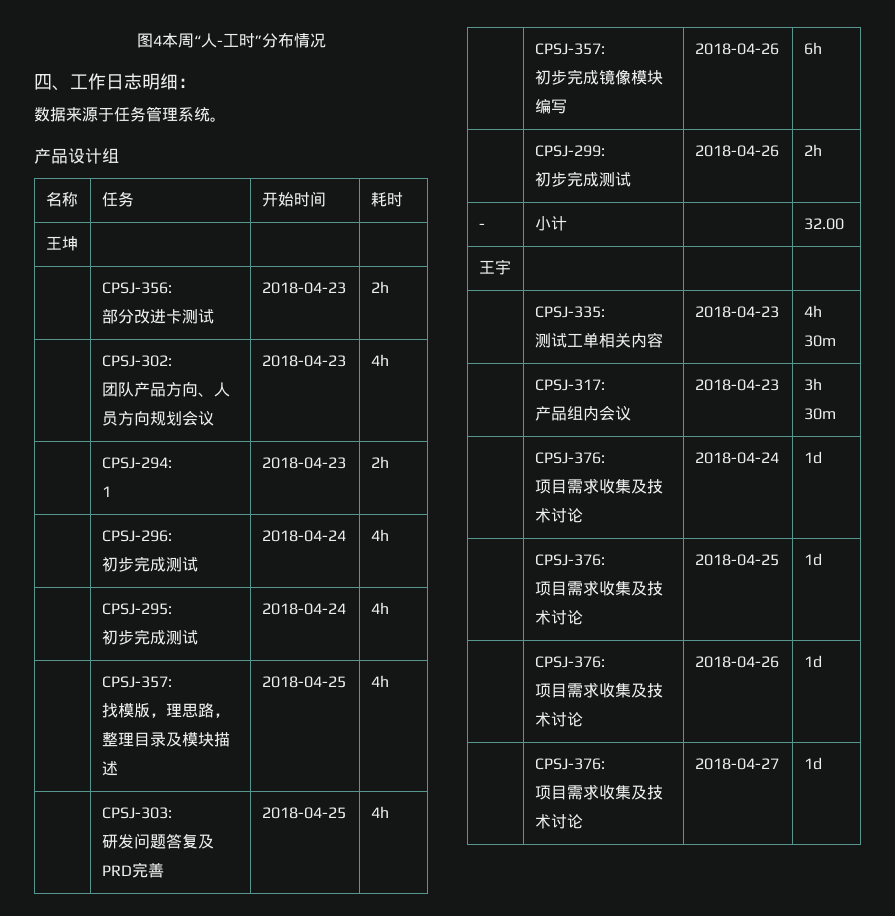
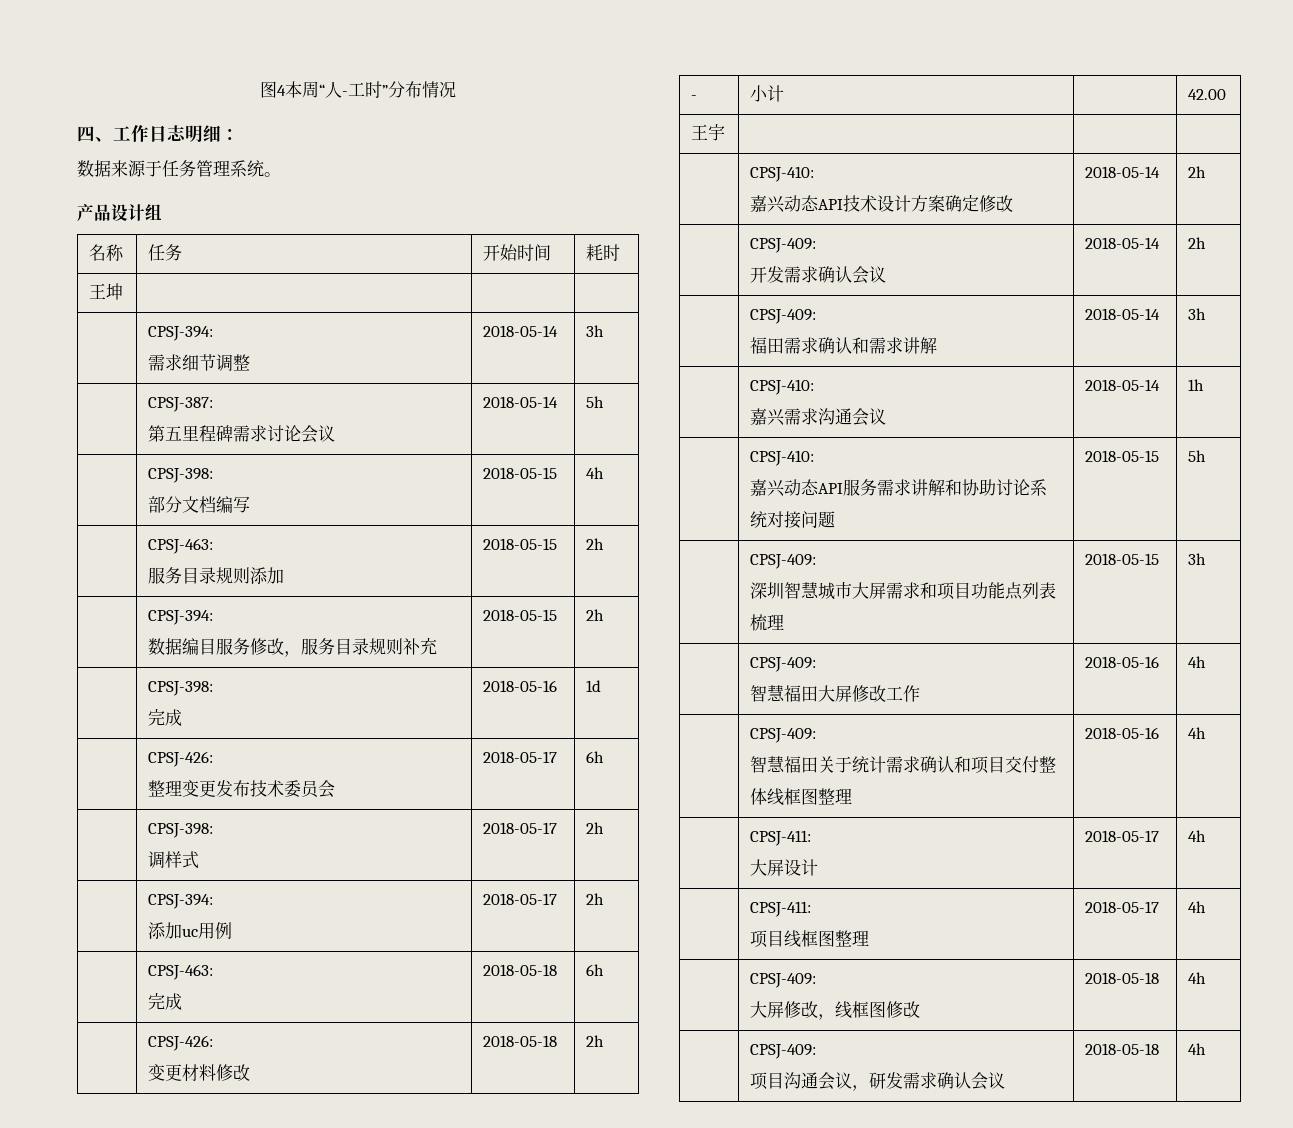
[102,282,173,294] [102,309,215,324] [262,282,347,294] [371,281,390,293] [102,355,173,367] [102,382,231,397] [102,410,215,426] [262,355,347,367] [371,354,390,366] [102,457,173,469] [102,486,112,497] [262,457,347,469] [371,456,390,468] [102,530,173,542] [102,556,199,572] [262,530,347,542] [371,529,390,541] [102,603,173,615] [102,629,199,645] [262,603,347,615] [371,602,390,614] [102,676,173,688] [102,703,231,718] [102,732,231,747] [102,761,119,776] [262,676,347,688] [371,675,390,687] [102,807,173,819] [102,833,215,849] [102,862,165,878] [262,807,347,819] [371,806,390,818] [535,43,606,55] [535,69,664,85] [535,99,568,114] [695,43,780,55] [804,42,823,55] [535,145,606,157] [535,171,632,187] [695,145,780,157] CPSJ-356: // 部分改进卡测试 | 2018-04-23 | 2h // | CPSJ-302: // 团队产品方向、人员方向规划会议 | 2018-04-23 | 4h // | CPSJ-294: // 1 | 2018-04-23 | 2h // | CPSJ-296: // 初步完成测试 | 2018-04-24 | 4h // | CPSJ-295: // 初步完成测试 | 2018-04-24 | 4h // | CPSJ-357: // 找模版，理思路，整理目录及模块描述 | 2018-04-25 | 4h // | CPSJ-303: // 研发问题答复及PRD完善 | 2018-04-25 | 4h // | CPSJ-357: // 初步完成镜像模块编写 | 2018-04-26 | 6h // | CPSJ-299: // 初步完成测试 | 2018-04-26 -> [147,326,213,341] [147,354,250,372] [482,325,558,337] [585,325,604,337] [147,397,213,412] [147,425,335,443] [482,396,558,408] [585,396,604,408] [147,468,213,483] [147,496,250,513] [482,467,557,479] [585,467,604,479] [147,538,213,554] [147,567,284,584] [482,538,557,550] [585,538,604,550] [147,610,213,625] [147,637,437,657] [482,609,557,621] [585,609,604,621] [147,681,213,696] [147,709,182,726] [482,680,557,692] [585,680,601,692] [147,751,213,767] [147,780,335,798] [482,751,557,763] [585,751,604,763] [147,823,213,838] [147,851,199,869] [482,822,557,834] [585,822,604,834] [147,894,213,909] [147,922,232,939] [482,893,557,905] [585,893,604,905] [147,964,213,980] [147,993,182,1010] [482,964,557,976] [585,964,604,976] [147,1035,213,1051] [147,1064,250,1082] [482,1035,557,1047] CPSJ-394: // 需求细节调整 | 2018-05-14 | 3h // | CPSJ-387: // 第五里程碑需求讨论会议 | 2018-05-14 | 5h // | CPSJ-398: // 部分文档编写 | 2018-05-15 | 4h // | CPSJ-463: // 服务目录规则添加 | 2018-05-15 | 2h // | CPSJ-394: // 数据编目服务修改，服务目录规则补充 | 2018-05-15 | 2h // | CPSJ-398: // 完成 | 2018-05-16 | 1d // | CPSJ-426: // 整理变更发布技术委员会 | 2018-05-17 | 6h // | CPSJ-398: // 调样式 | 2018-05-17 | 2h // | CPSJ-394: // 添加uc用例 | 2018-05-17 | 2h // | CPSJ-463: // 完成 | 2018-05-18 | 6h // | CPSJ-426: // 变更材料修改 | 2018-05-18
[804,218,845,230] 32.00 -> [1187,89,1226,100] 42.00
[535,306,606,318] [535,332,664,348] [695,306,780,318] [804,305,823,317] [804,335,837,347] [535,379,606,391] [535,405,632,421] [695,379,780,391] [804,378,823,391] [804,408,837,420] [535,452,606,464] [535,478,664,494] [535,508,584,523] [695,452,780,464] [804,451,823,464] [535,554,606,566] [535,580,664,596] [535,610,584,625] [695,554,780,566] [804,553,823,566] [535,656,606,668] [535,682,664,698] [535,712,584,727] [695,656,780,668] [804,655,823,668] [535,758,606,770] [535,784,664,800] [535,814,584,829] [695,758,780,770] [804,757,823,770] CPSJ-335: // 测试工单相关内容 | 2018-04-23 | 4h 30m // | CPSJ-317: // 产品组内会议 | 2018-04-23 | 3h 30m // | CPSJ-376: // 项目需求收集及技术讨论 | 2018-04-24 | 1d // | CPSJ-376: // 项目需求收集及技术讨论 | 2018-04-25 | 1d // | CPSJ-376: // 项目需求收集及技术讨论 | 2018-04-26 | 1d // | CPSJ-376: // 项目需求收集及技术讨论 | 2018-04-27 | 1d -> [749,166,814,182] [749,195,1013,213] [1084,166,1160,178] [1187,166,1206,178] [749,238,816,253] [749,266,886,284] [1084,237,1160,249] [1187,237,1206,249] [749,309,816,324] [749,337,937,354] [1084,308,1160,320] [1187,308,1206,320] [749,379,814,395] [749,408,886,426] [1084,379,1160,391] [1187,379,1204,391] [749,450,814,466] [749,479,1047,497] [749,511,835,529] [1084,450,1159,462] [1187,450,1206,462] [749,554,816,569] [749,582,1056,600] [749,614,784,631] [1084,553,1159,565] [1187,553,1206,565] [749,657,816,672] [749,685,920,702] [1084,656,1159,668] [1187,656,1206,668] [749,728,816,743] [749,756,1056,774] [749,788,852,806] [1084,727,1159,739] [1187,727,1206,739] [749,830,811,846] [749,859,818,876] [1084,830,1159,842] [1187,830,1206,842] [749,901,811,917] [749,930,869,948] [1084,901,1159,913] [1187,901,1206,913] [749,973,816,988] [749,1001,920,1020] [1084,972,1159,984] [1187,972,1206,984] [749,1044,816,1059] [749,1072,1005,1091] [1084,1043,1159,1055] [1187,1043,1206,1055] CPSJ-410: // 嘉兴动态API技术设计方案确定修改 | 2018-05-14 | 2h // | CPSJ-409: // 开发需求确认会议 | 2018-05-14 | 2h // | CPSJ-409: // 福田需求确认和需求讲解 | 2018-05-14 | 3h // | CPSJ-410: // 嘉兴需求沟通会议 | 2018-05-14 | 1h // | CPSJ-410: // 嘉兴动态API服务需求讲解和协助讨论系统对接问题 | 2018-05-15 | 5h // | CPSJ-409: // 深圳智慧城市大屏需求和项目功能点列表梳理 | 2018-05-15 | 3h // | CPSJ-409: // 智慧福田大屏修改工作 | 2018-05-16 | 4h // | CPSJ-409: // 智慧福田关于统计需求确认和项目交付整体线框图整理 | 2018-05-16 | 4h // | CPSJ-411: // 大屏设计 | 2018-05-17 | 4h // | CPSJ-411: // 项目线框图整理 | 2018-05-17 | 4h // | CPSJ-409: // 大屏修改，线框图修改 | 2018-05-18 | 4h // | CPSJ-409: // 项目沟通会议，研发需求确认会议 | 2018-05-18 | 4h

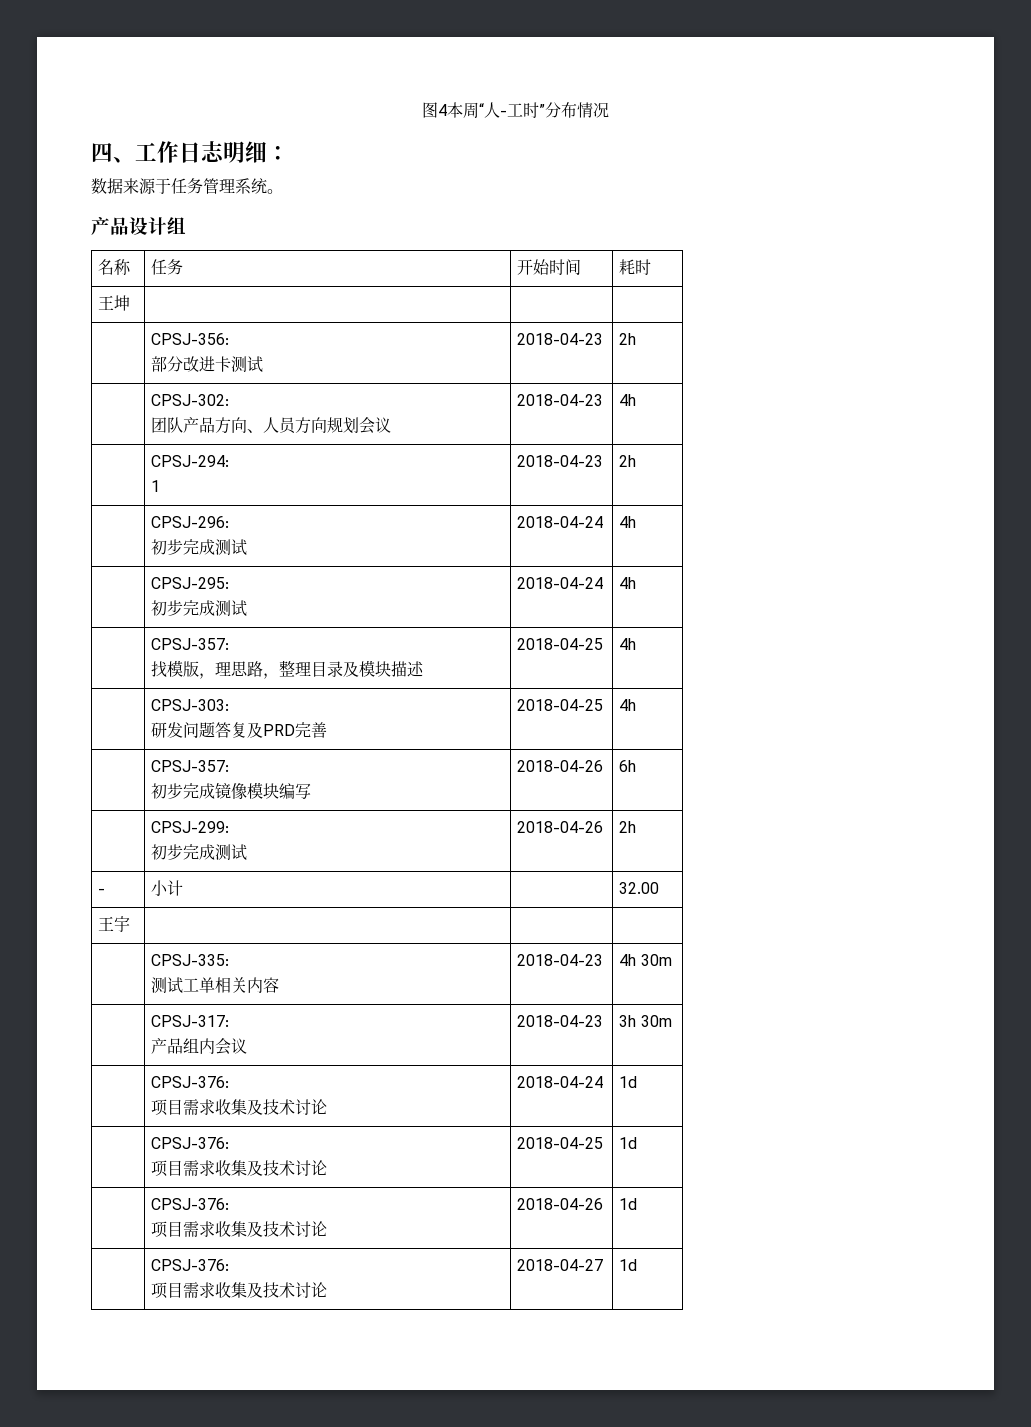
[147,326,213,341] [147,354,250,372] [482,325,558,337] [585,325,604,337] [147,397,213,412] [147,425,335,443] [482,396,558,408] [585,396,604,408] [147,468,213,483] [147,496,250,513] [482,467,557,479] [585,467,604,479] [147,538,213,554] [147,567,284,584] [482,538,557,550] [585,538,604,550] [147,610,213,625] [147,637,437,657] [482,609,557,621] [585,609,604,621] [147,681,213,696] [147,709,182,726] [482,680,557,692] [585,680,601,692] [147,751,213,767] [147,780,335,798] [482,751,557,763] [585,751,604,763] [147,823,213,838] [147,851,199,869] [482,822,557,834] [585,822,604,834] [147,894,213,909] [147,922,232,939] [482,893,557,905] [585,893,604,905] [147,964,213,980] [147,993,182,1010] [482,964,557,976] [585,964,604,976] [147,1035,213,1051] [147,1064,250,1082] [482,1035,557,1047] CPSJ-394: // 需求细节调整 | 2018-05-14 | 3h // | CPSJ-387: // 第五里程碑需求讨论会议 | 2018-05-14 | 5h // | CPSJ-398: // 部分文档编写 | 2018-05-15 | 4h // | CPSJ-463: // 服务目录规则添加 | 2018-05-15 | 2h // | CPSJ-394: // 数据编目服务修改，服务目录规则补充 | 2018-05-15 | 2h // | CPSJ-398: // 完成 | 2018-05-16 | 1d // | CPSJ-426: // 整理变更发布技术委员会 | 2018-05-17 | 6h // | CPSJ-398: // 调样式 | 2018-05-17 | 2h // | CPSJ-394: // 添加uc用例 | 2018-05-17 | 2h // | CPSJ-463: // 完成 | 2018-05-18 | 6h // | CPSJ-426: // 变更材料修改 | 2018-05-18 -> [151,333,230,345] [151,356,264,372] [517,333,604,345] [619,333,637,345] [151,394,230,406] [151,417,392,434] [517,394,604,406] [619,394,637,406] [151,455,230,467] [151,480,161,492] [517,455,604,467] [619,455,637,467] [151,516,230,528] [151,539,248,555] [517,516,604,528] [619,516,637,528] [151,577,230,589] [151,600,248,616] [517,577,604,589] [619,577,637,589] [151,638,230,650] [151,660,425,679] [517,638,604,650] [619,638,637,650] [151,699,230,711] [151,722,328,738] [517,699,604,711] [619,699,637,711] [151,760,230,772] [151,782,312,800] [517,760,604,772] [619,760,637,772] [151,821,230,833] [151,844,248,860] [517,821,604,833] CPSJ-356: // 部分改进卡测试 | 2018-04-23 | 2h // | CPSJ-302: // 团队产品方向、人员方向规划会议 | 2018-04-23 | 4h // | CPSJ-294: // 1 | 2018-04-23 | 2h // | CPSJ-296: // 初步完成测试 | 2018-04-24 | 4h // | CPSJ-295: // 初步完成测试 | 2018-04-24 | 4h // | CPSJ-357: // 找模版，理思路，整理目录及模块描述 | 2018-04-25 | 4h // | CPSJ-303: // 研发问题答复及PRD完善 | 2018-04-25 | 4h // | CPSJ-357: // 初步完成镜像模块编写 | 2018-04-26 | 6h // | CPSJ-299: // 初步完成测试 | 2018-04-26
[1187,89,1226,100] 42.00 -> [619,882,660,894] 32.00
[749,166,814,182] [749,195,1013,213] [1084,166,1160,178] [1187,166,1206,178] [749,238,816,253] [749,266,886,284] [1084,237,1160,249] [1187,237,1206,249] [749,309,816,324] [749,337,937,354] [1084,308,1160,320] [1187,308,1206,320] [749,379,814,395] [749,408,886,426] [1084,379,1160,391] [1187,379,1204,391] [749,450,814,466] [749,479,1047,497] [749,511,835,529] [1084,450,1159,462] [1187,450,1206,462] [749,554,816,569] [749,582,1056,600] [749,614,784,631] [1084,553,1159,565] [1187,553,1206,565] [749,657,816,672] [749,685,920,702] [1084,656,1159,668] [1187,656,1206,668] [749,728,816,743] [749,756,1056,774] [749,788,852,806] [1084,727,1159,739] [1187,727,1206,739] [749,830,811,846] [749,859,818,876] [1084,830,1159,842] [1187,830,1206,842] [749,901,811,917] [749,930,869,948] [1084,901,1159,913] [1187,901,1206,913] [749,973,816,988] [749,1001,920,1020] [1084,972,1159,984] [1187,972,1206,984] [749,1044,816,1059] [749,1072,1005,1091] [1084,1043,1159,1055] [1187,1043,1206,1055] CPSJ-410: // 嘉兴动态API技术设计方案确定修改 | 2018-05-14 | 2h // | CPSJ-409: // 开发需求确认会议 | 2018-05-14 | 2h // | CPSJ-409: // 福田需求确认和需求讲解 | 2018-05-14 | 3h // | CPSJ-410: // 嘉兴需求沟通会议 | 2018-05-14 | 1h // | CPSJ-410: // 嘉兴动态API服务需求讲解和协助讨论系统对接问题 | 2018-05-15 | 5h // | CPSJ-409: // 深圳智慧城市大屏需求和项目功能点列表梳理 | 2018-05-15 | 3h // | CPSJ-409: // 智慧福田大屏修改工作 | 2018-05-16 | 4h // | CPSJ-409: // 智慧福田关于统计需求确认和项目交付整体线框图整理 | 2018-05-16 | 4h // | CPSJ-411: // 大屏设计 | 2018-05-17 | 4h // | CPSJ-411: // 项目线框图整理 | 2018-05-17 | 4h // | CPSJ-409: // 大屏修改，线框图修改 | 2018-05-18 | 4h // | CPSJ-409: // 项目沟通会议，研发需求确认会议 | 2018-05-18 | 4h -> [151,954,230,966] [151,977,280,993] [517,954,604,966] [619,954,672,966] [151,1015,230,1027] [151,1038,248,1055] [517,1015,604,1027] [619,1015,672,1027] [151,1076,230,1088] [151,1099,328,1116] [517,1076,604,1088] [619,1076,638,1088] [151,1137,230,1149] [151,1160,328,1177] [517,1137,604,1149] [619,1137,638,1149] [151,1198,230,1210] [151,1221,328,1238] [517,1198,604,1210] [619,1198,638,1210] [151,1259,230,1271] [151,1282,328,1299] [517,1259,604,1271] [619,1259,638,1271] CPSJ-335: // 测试工单相关内容 | 2018-04-23 | 4h 30m // | CPSJ-317: // 产品组内会议 | 2018-04-23 | 3h 30m // | CPSJ-376: // 项目需求收集及技术讨论 | 2018-04-24 | 1d // | CPSJ-376: // 项目需求收集及技术讨论 | 2018-04-25 | 1d // | CPSJ-376: // 项目需求收集及技术讨论 | 2018-04-26 | 1d // | CPSJ-376: // 项目需求收集及技术讨论 | 2018-04-27 | 1d

